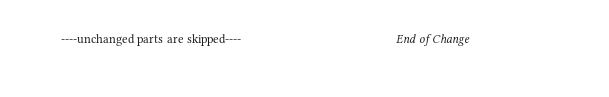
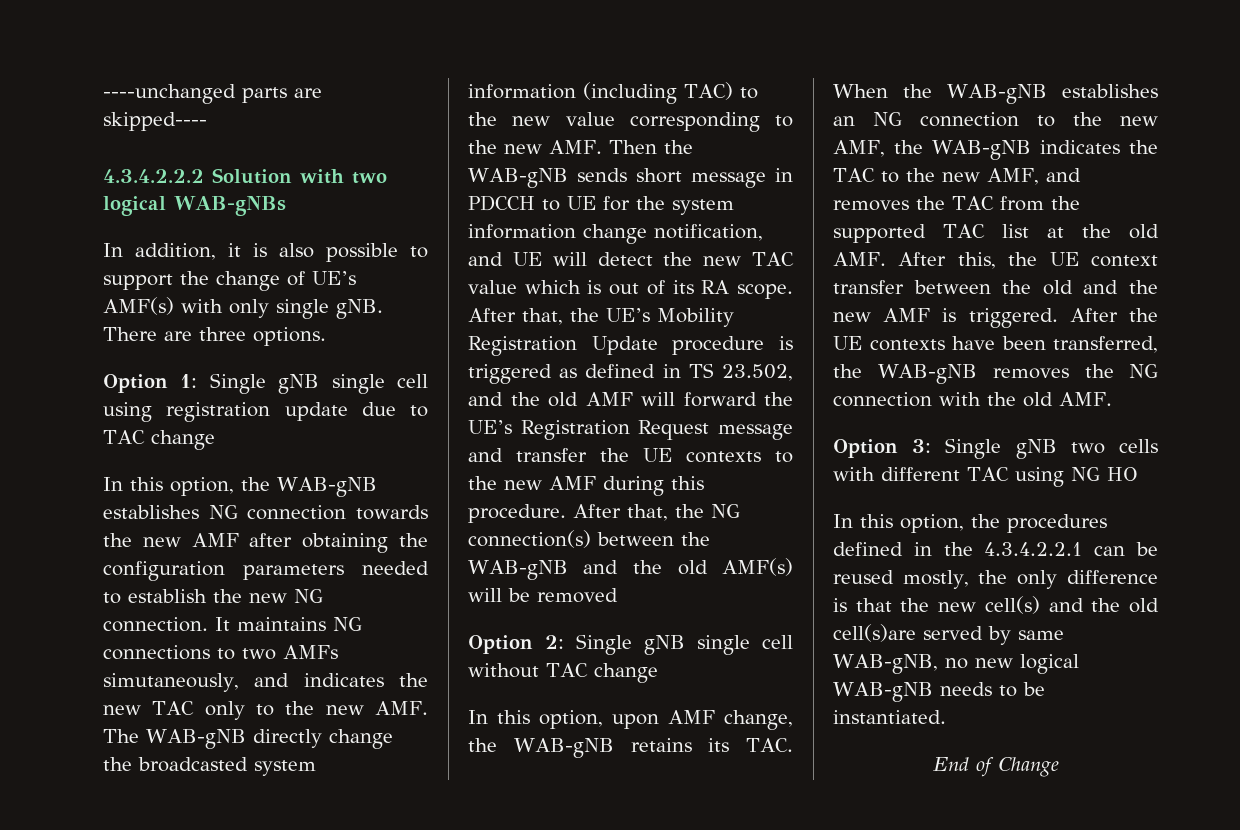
(242, 40) none -> [103,168,387,184] [103,196,286,216] [103,243,428,262] [103,271,356,291] [103,297,383,319] [103,327,326,346] [103,373,428,394] [103,402,428,422] [103,430,215,450] [103,477,377,497] [103,505,428,520] [103,533,429,553] [103,561,429,581] [103,589,323,604] [103,617,362,632] [103,645,338,660] [103,673,428,692] [103,701,429,720] [103,729,393,749] [103,757,316,776] [468,82,758,104] [468,112,793,132] [468,140,693,154] [468,168,793,188] [468,195,734,215] [468,224,763,244] [468,252,795,266] [468,280,793,299] [468,308,734,327] [468,336,793,356] [468,363,793,384] [468,392,793,407] [468,420,793,440] [468,448,793,463] [468,476,704,496] [468,504,740,523] [468,530,710,548] [468,558,793,580] [468,588,618,603] [468,634,793,655] [468,663,658,683] [468,710,793,730] [468,738,794,758] [833,84,1158,104] [833,112,1158,127] [833,140,1158,160] [833,168,1081,185] [833,196,1080,211] [833,224,1159,243] [833,252,1158,269] [833,280,1158,295] [833,308,1158,328] [833,336,1158,353] [833,364,1158,384] [833,392,1112,407] [833,438,1158,459] [833,467,1138,487] [833,514,1107,533] [833,542,1158,556] [833,570,1158,589] [833,596,1159,614] [833,624,1064,645] [833,654,1079,674] [833,682,1045,702] [833,710,946,724] // 4.3.4.2.2.2 Solution with two logical WAB-gNBs // In addition, it is also possible to support the change of UE’s AMF(s) with only single gNB. There are three options. // Option 1: Single gNB single cell using registration update due to TAC change // In this option, the WAB-gNB establishes NG connection towards the new AMF after obtaining the configuration parameters needed to establish the new NG connection. It maintains NG connections to two AMFs simutaneously, and indicates the new TAC only to the new AMF. The WAB-gNB directly change the broadcasted system information (including TAC) to the new value corresponding to the new AMF. Then the WAB-gNB sends short message in PDCCH to UE for the system information change notification, and UE will detect the new TAC value which is out of its RA scope. After that, the UE’s Mobility Registration Update procedure is triggered as defined in TS 23.502, and the old AMF will forward the UE’s Registration Request message and transfer the UE contexts to the new AMF during this procedure. After that, the NG connection(s) between the WAB-gNB and the old AMF(s) will be removed // Option 2: Single gNB single cell without TAC change // In this option, upon AMF change, the WAB-gNB retains its TAC. When the WAB-gNB establishes an NG connection to the new AMF, the WAB-gNB indicates the TAC to the new AMF, and removes the TAC from the supported TAC list at the old AMF. After this, the UE context transfer between the old and the new AMF is triggered. After the UE contexts have been transferred, the WAB-gNB removes the NG connection with the old AMF. // Option 3: Single gNB two cells with different TAC using NG HO // In this option, the procedures defined in the 4.3.4.2.2.1 can be reused mostly, the only difference is that the new cell(s) and the old cell(s)are served by same WAB-gNB, no new logical WAB-gNB needs to be instantiated.

